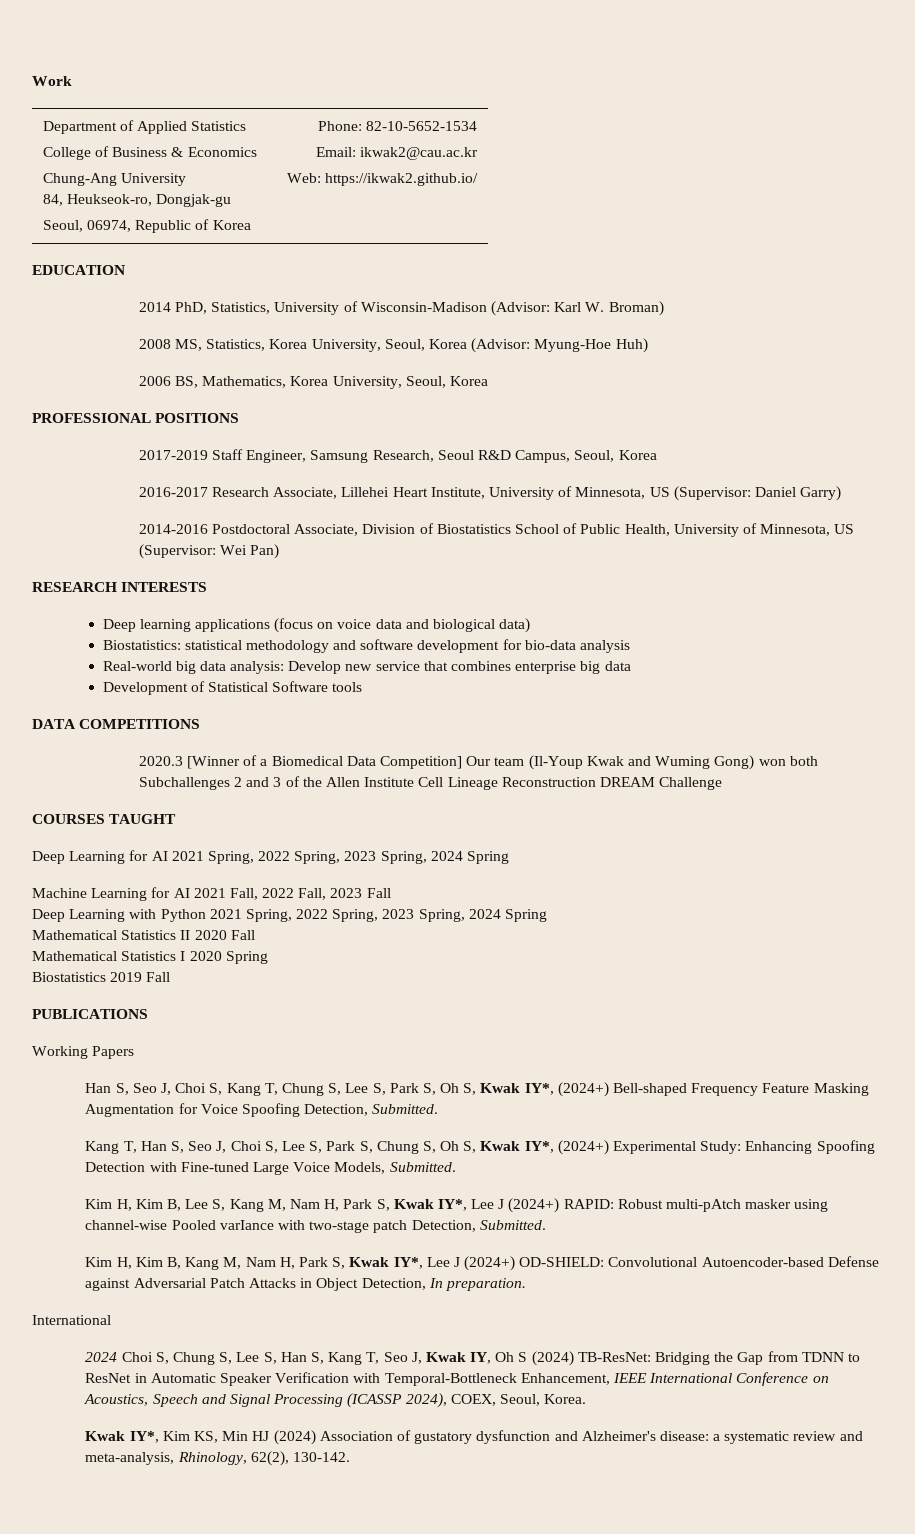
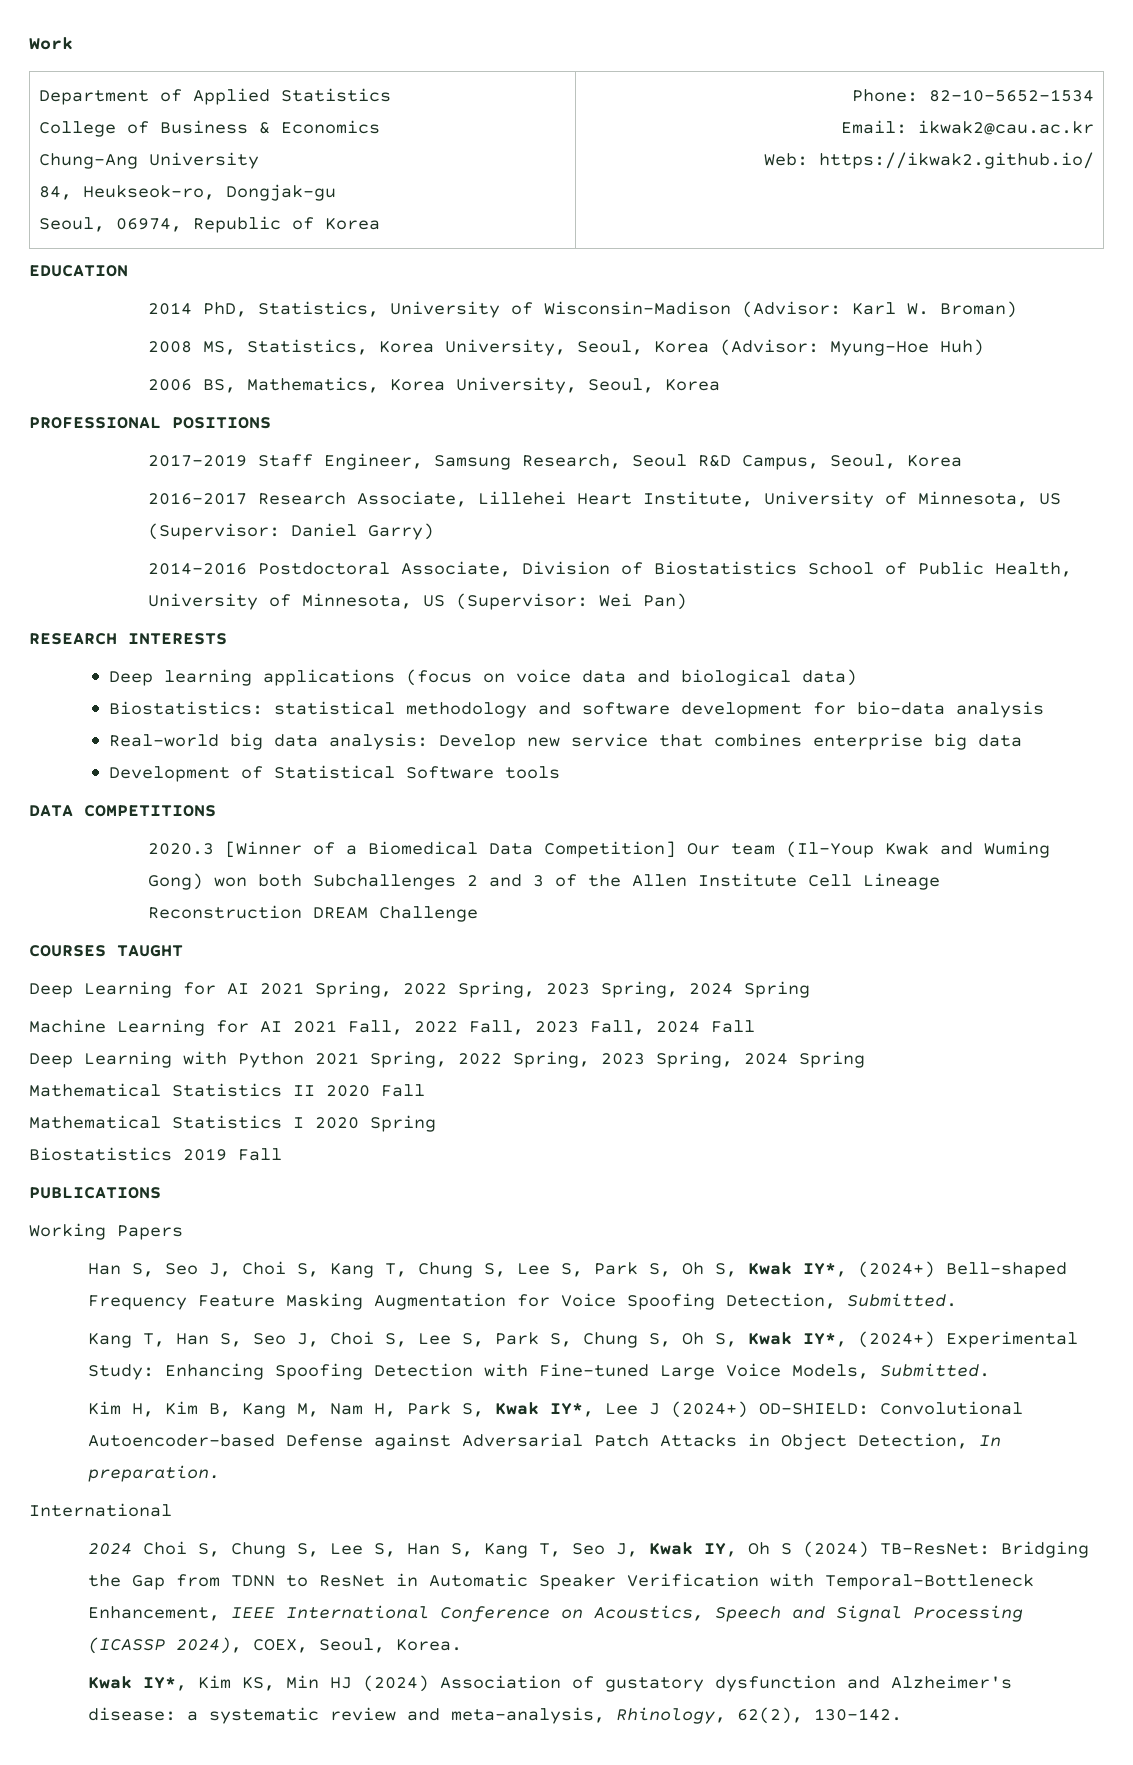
(363, 893) none -> [590,1020,700,1035] Fall, 2024
[85,1198,829,1213] [85,1220,546,1233] // Kim H, Kim B, Lee S, Kang M, Nam H, Park S, Kwak IY*, Lee J (2024+) RAPID: Robust multi-pAtch masker using channel-wise Pooled varIance with two-stage patch Detection, Submitted. -> (991, 1370) none

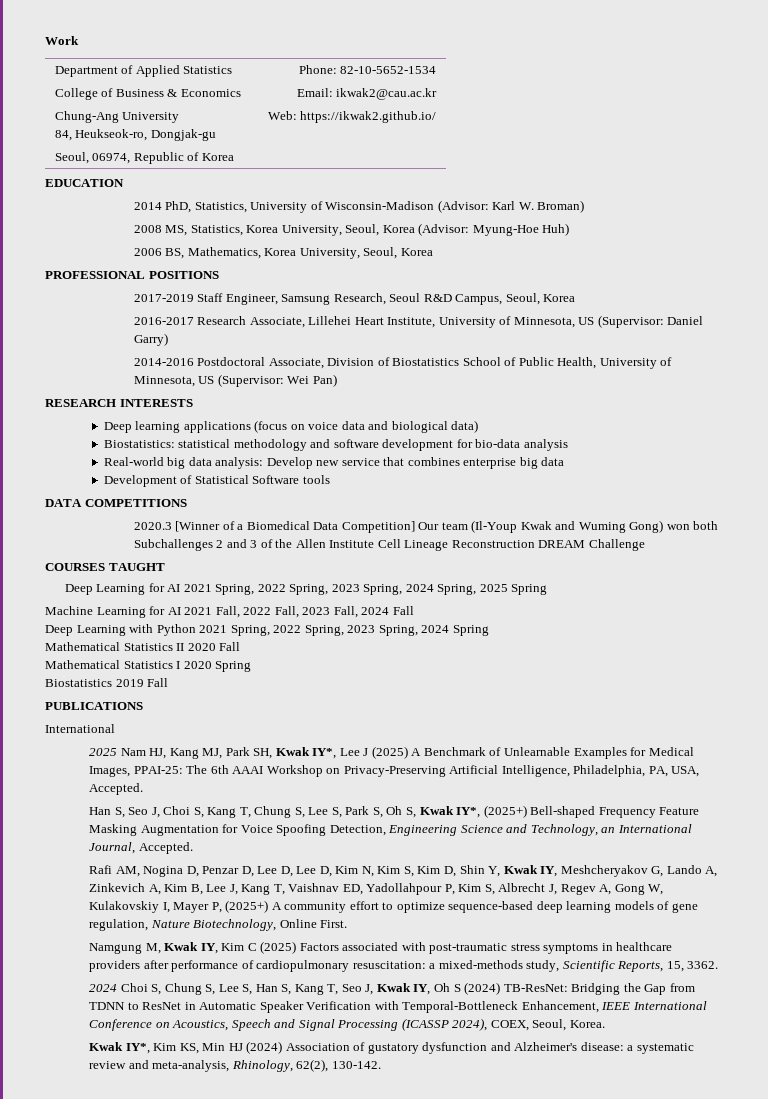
(733, 989) none -> [437,584,508,595] Spring, 2025
[29,1223,183,1240] Working Papers -> [45,724,115,733] [89,746,694,759] [89,765,700,777] [89,783,144,795] International // 2025 Nam HJ, Kang MJ, Park SH, Kwak IY*, Lee J (2025) A Benchmark of Unlearnable Examples for Medical Images, PPAI-25: The 6th AAAI Workshop on Privacy-Preserving Artificial Intelligence, Philadelphia, PA, USA, Accepted.
[858,1261,936,1278] (2024+) -> [483,805,527,818] (2025+)
[847,1293,958,1307] [88,1331,1079,1348] [88,1363,991,1380] [88,1401,1024,1418] [88,1433,1002,1450] [88,1465,221,1482] [29,1503,172,1517] Submitted. // Kang T, Han S, Seo J, Choi S, Lee S, Park S, Chung S, Oh S, Kwak IY*, (2024+) Experimental Study: Enhancing Spoofing Detection with Fine-tuned Large Voice Models, Submitted. // Kim H, Kim B, Kang M, Nam H, Park S, Kwak IY*, Lee J (2024+) OD-SHIELD: Convolutional Autoencoder-based Defense against Adversarial Patch Attacks in Object Detection, In preparation. // International -> [388,824,692,836] [89,842,193,854] [89,865,718,877] [89,883,664,895] [89,900,698,913] [89,919,348,931] [89,941,673,954] [89,960,719,972] Engineering Science and Technology, an International Journal, Accepted. // Rafi AM, Nogina D, Penzar D, Lee D, Lee D, Kim N, Kim S, Kim D, Shin Y, Kwak IY, Meshcheryakov G, Lando A, Zinkevich A, Kim B, Lee J, Kang T, Vaishnav ED, Yadollahpour P, Kim S, Albrecht J, Regev A, Gong W, Kulakovskiy I, Mayer P, (2025+) A community effort to optimize sequence-based deep learning models of gene regulation, Nature Biotechnology, Online First. // Namgung M, Kwak IY, Kim C (2025) Factors associated with post-traumatic stress symptoms in healthcare providers after performance of cardiopulmonary resuscitation: a mixed-methods study, Scientific Reports, 15, 3362.

